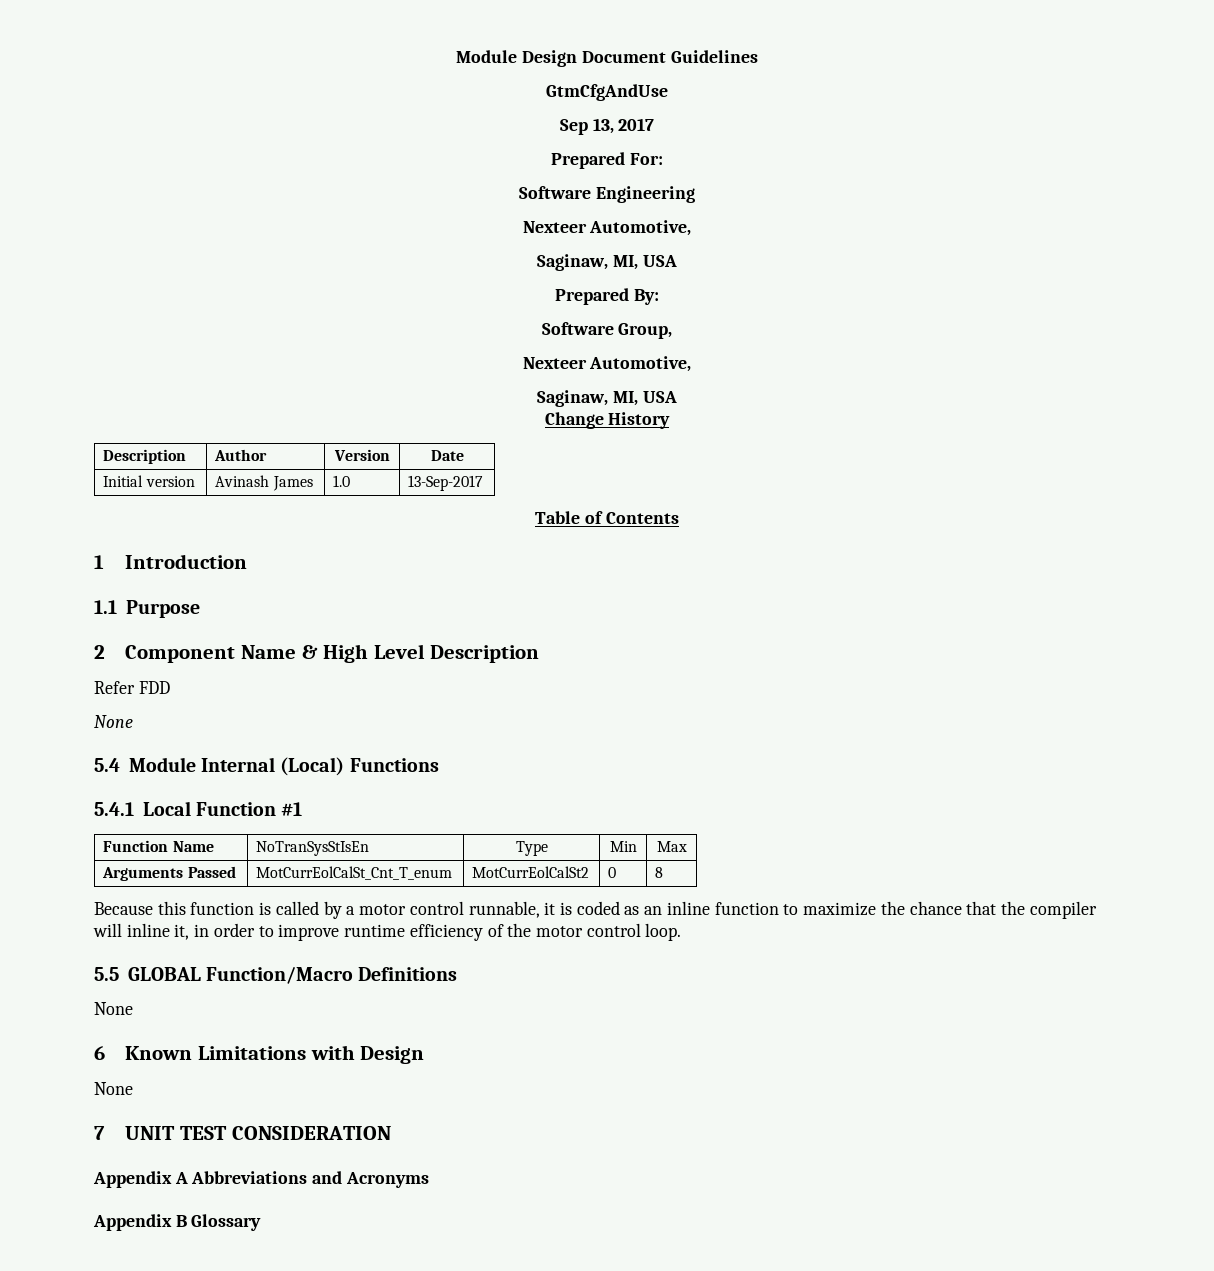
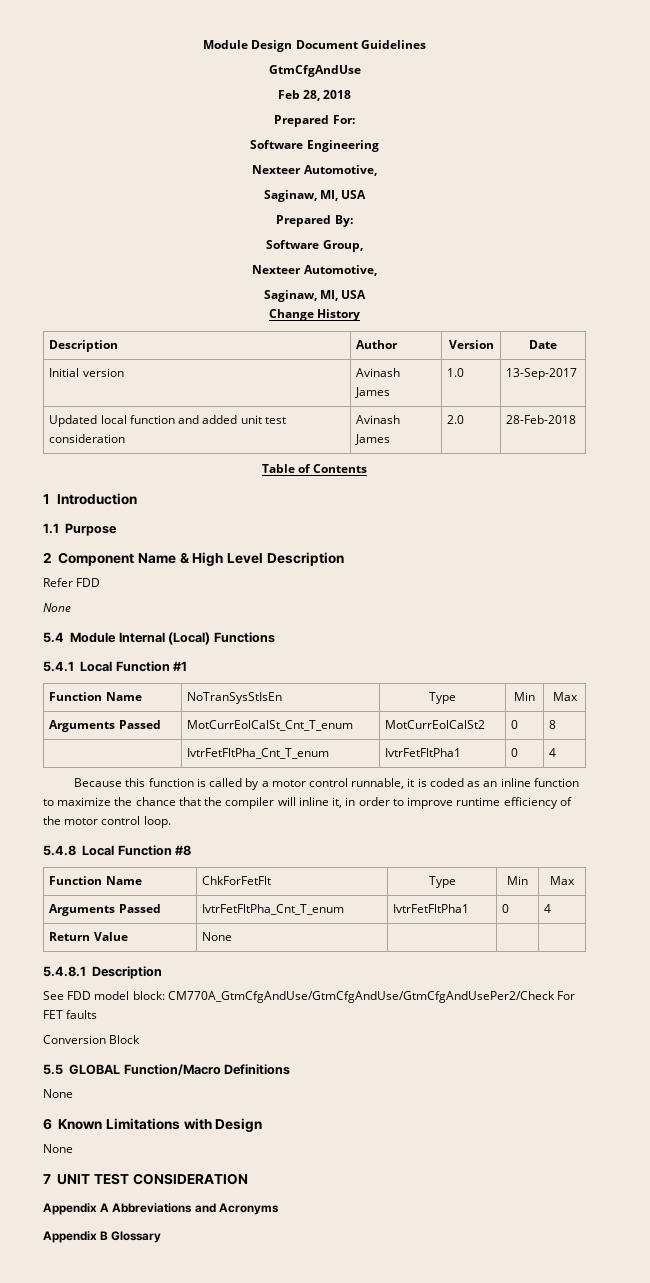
[559,118,655,135] Sep 13, 2017 -> [277,90,352,101] Feb 28, 2018
(484, 483) none -> [49,415,286,427] [49,434,126,443] [356,415,401,424] [355,434,391,445] [447,415,465,424] [506,415,577,424] // Updated local function and added unit test consideration | Avinash James | 2.0 | 28-Feb-2018
(664, 872) none -> [187,748,330,759] [385,748,462,757] [511,748,519,757] [549,748,557,757] // | IvtrFetFltPha_Cnt_T_enum | IvtrFetFltPha1 | 0 | 4
(682, 932) none -> [43,845,192,856] [49,876,142,885] [202,876,272,885] [428,876,456,888] [507,876,528,885] [550,876,575,885] [49,904,161,916] [202,904,345,915] [393,904,470,913] [502,904,510,913] [544,904,552,913] [49,932,128,941] [202,932,233,941] [43,966,162,979] [43,991,576,1003] [43,1010,98,1019] [43,1035,141,1044] // 5.4.8 Local Function #8 // Function Name | ChkForFetFlt | Type | Min | Max // Arguments Passed | IvtrFetFltPha_Cnt_T_enum | IvtrFetFltPha1 | 0 | 4 // Return Value | None | | | // 5.4.8.1 Description // See FDD model block: CM770A_GtmCfgAndUse/GtmCfgAndUse/GtmCfgAndUsePer2/Check For FET faults // Conversion Block

